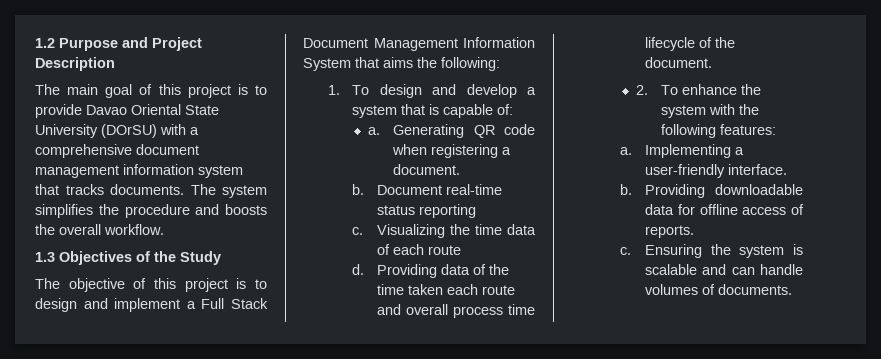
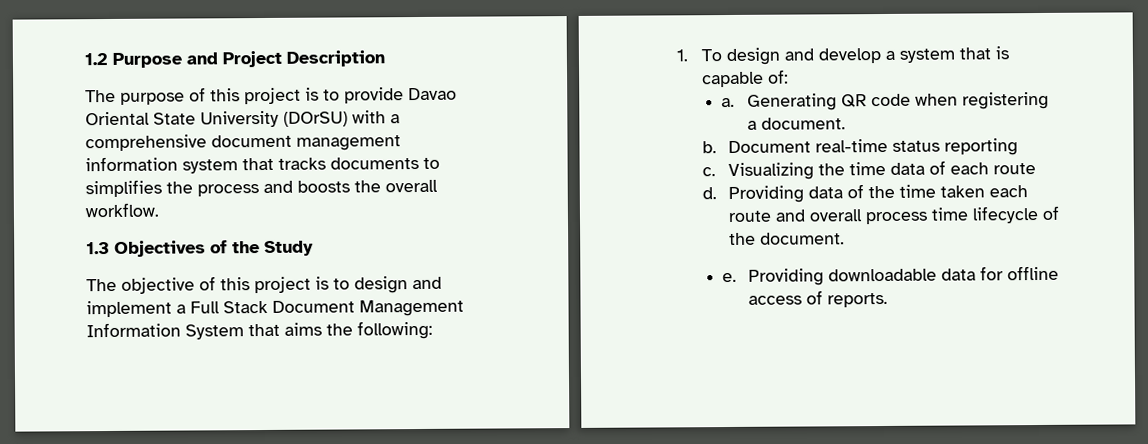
[67,84,133,98] main goal -> [120,92,185,105] purpose
[110,184,267,198] documents. The system -> [330,157,440,170] documents to
[124,204,190,218] procedure -> [197,184,259,197] process
[636,84,762,95] [661,104,760,118] [661,124,777,138] [620,144,745,158] [645,164,788,178] [620,184,633,195] 2. To enhance the system with the following features: // a. Implementing a user-friendly interface. // b. -> [722,272,738,283] e.
[620,244,803,258] [645,264,803,275] [645,284,793,295] // c. Ensuring the system is scalable and can handle volumes of documents. -> (888, 300) none

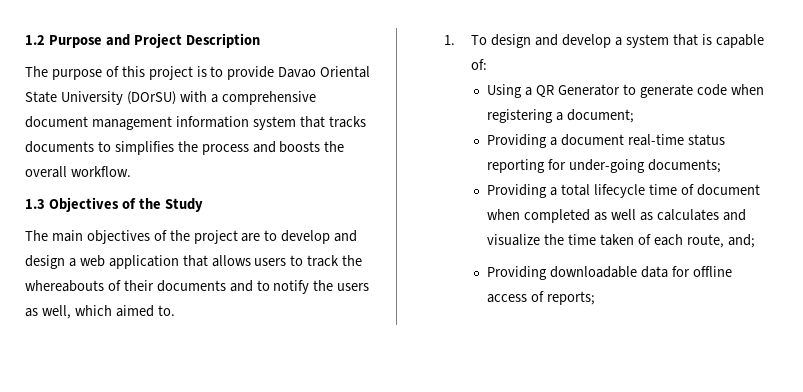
[121,276,442,294] [86,299,464,318] [86,320,433,340] objective of this project is to design and implement a Full Stack Document Management Information System that aims the following: -> [51,230,358,244] [25,255,363,269] [25,280,370,294] [25,305,175,319] main objectives of the project are to develop and design a web application that allows users to track the whereabouts of their documents and to notify the users as well, which aimed to.
[721,91,1049,111] [746,117,846,130] [702,138,1018,156] [702,160,1036,181] [702,184,1028,204] [727,205,1059,225] [728,232,845,246] [722,272,738,283] a. Generating QR code when registering a document. // b. Document real-time status reporting // c. Visualizing the time data of each route // d. Providing data of the time taken each route and overall process time lifecycle of the document. // e. -> [487,84,764,98] [487,109,635,123] [487,134,725,148] [487,159,721,173] [487,184,760,198] [487,209,746,223] [487,234,755,248] Using a QR Generator to generate code when registering a document; // Providing a document real-time status reporting for under-going documents; // Providing a total lifecycle time of document when completed as well as calculates and visualize the time taken of each route, and; //
[826,292,888,308] reports. -> [547,291,596,305] reports;

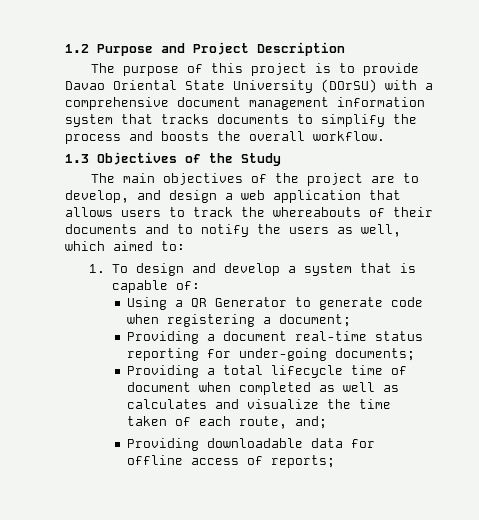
[114,141,174,155] simplifies -> [321,114,385,127] simplify
[281,230,331,244] develop -> [65,190,129,203] develop,
[157,305,175,316] to. -> [161,241,185,251] to:

